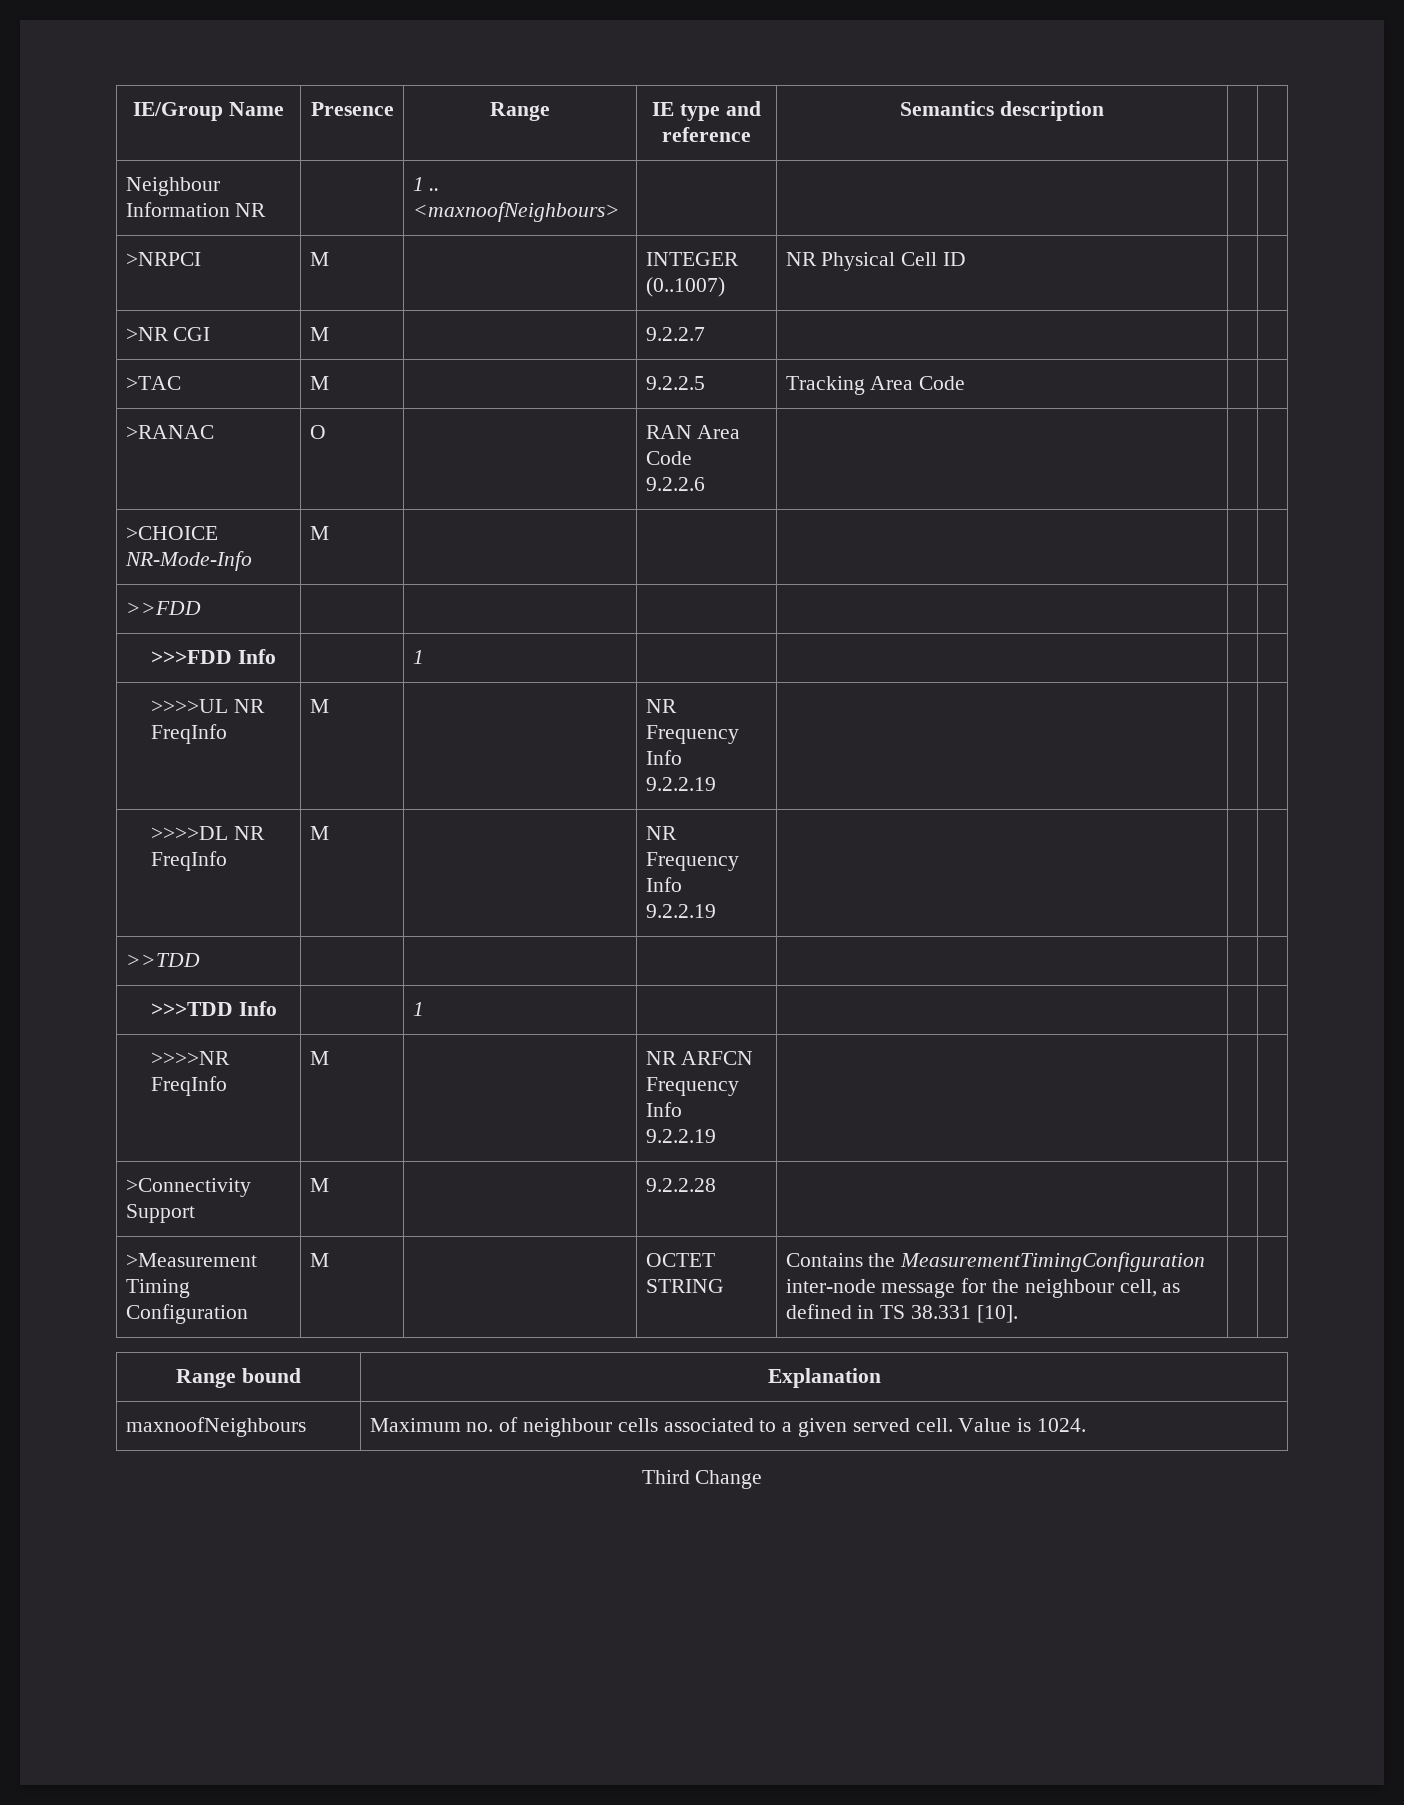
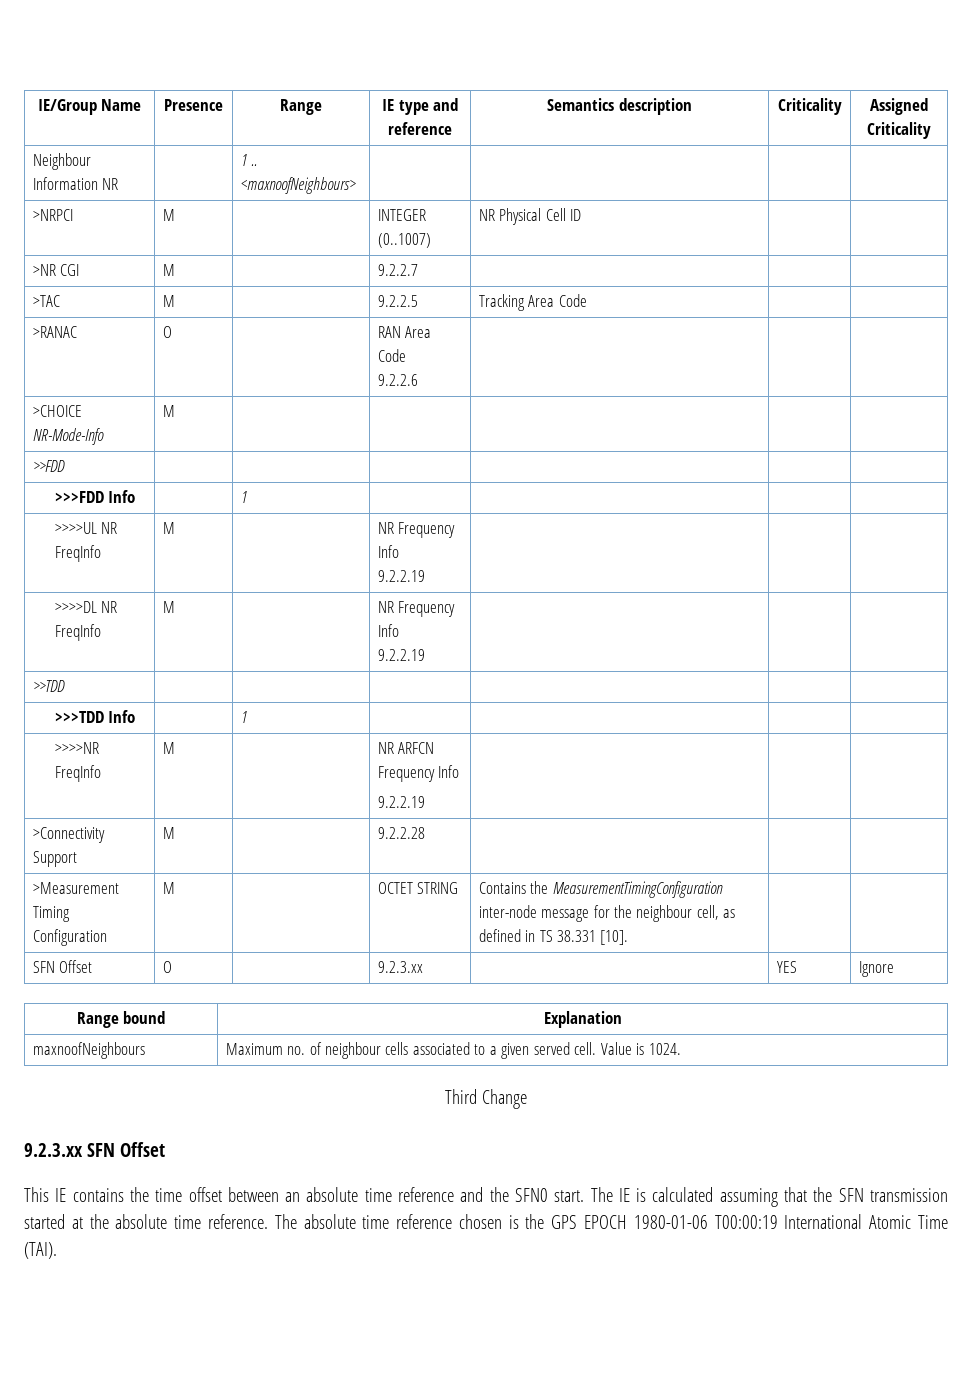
(1104, 111) | -> [777,98,842,115] [870,98,928,115] [867,122,931,139] Criticality | Assigned Criticality
(1018, 1314) none -> [32,960,93,973] [162,961,172,973] [377,961,423,973] [776,961,797,973] [858,961,894,977] // SFN Offset | O | | 9.2.3.xx | | YES | Ignore
(763, 1479) none -> [24,1142,165,1157] [24,1187,949,1207] [24,1214,948,1229] [24,1242,57,1259] // 9.2.3.xx SFN Offset // This IE contains the time offset between an absolute time reference and the SFN0 start. The IE is calculated assuming that the SFN transmission started at the absolute time reference. The absolute time reference chosen is the GPS EPOCH 1980-01-06 T00:00:19 International Atomic Time (TAI).

